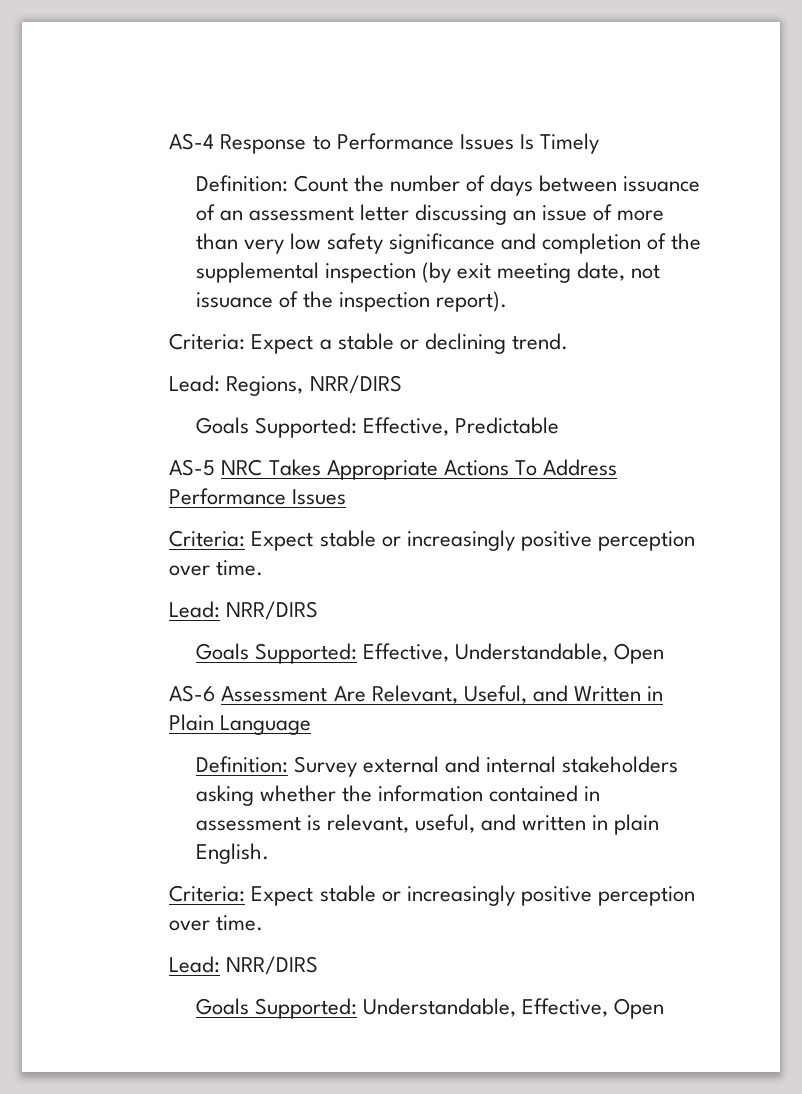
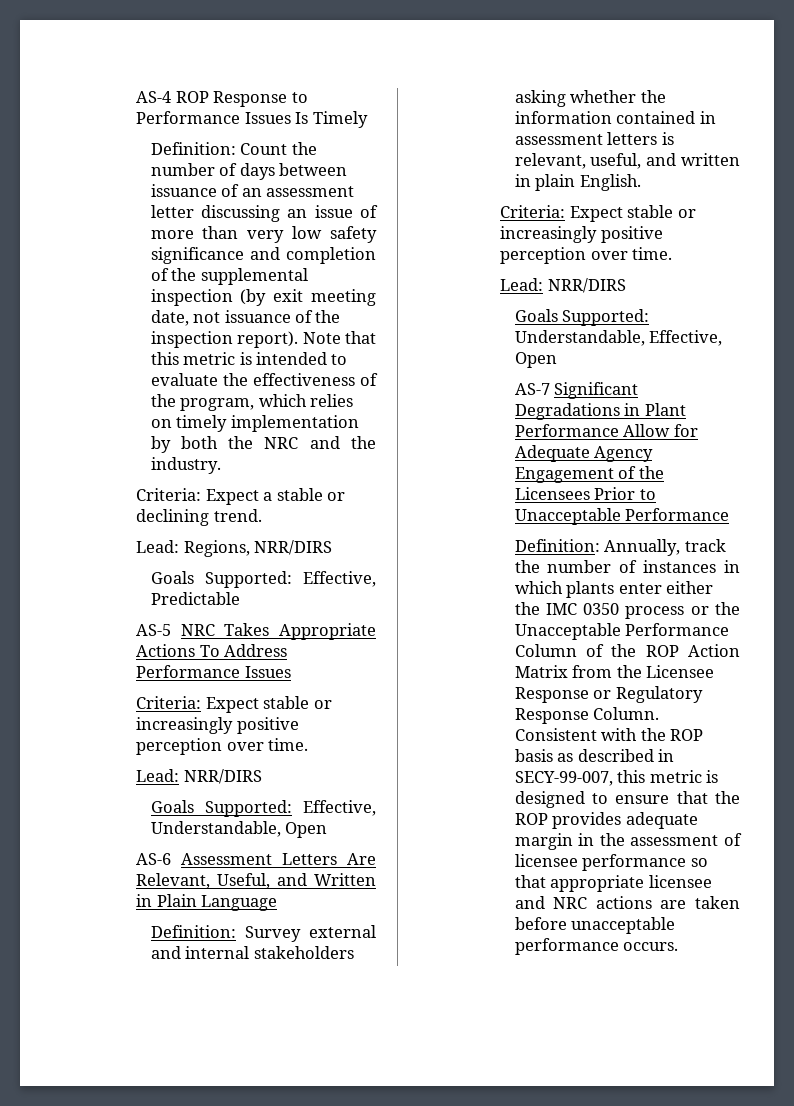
(215, 141) none -> [175,91,209,103] ROP
(507, 301) none -> [302,331,376,344] [150,352,348,365] [150,373,378,386] [150,394,353,411] [150,415,359,432] [150,436,377,453] [150,457,221,474] Note that this metric is intended to evaluate the effectiveness of the program, which relies on timely implementation by both the NRC and the industry.
(328, 694) none -> [282,853,338,865] Letters
(301, 823) none -> [607,132,658,145] letters
(664, 1008) none -> [514,382,639,399] [514,403,686,420] [514,424,698,437] [514,445,654,462] [514,466,664,483] [514,487,656,500] [514,508,730,525] [514,539,726,556] [514,560,740,573] [514,581,713,598] [514,602,740,619] [514,623,730,640] [514,644,740,657] [514,665,714,678] [514,686,703,703] [514,707,660,724] [514,728,703,741] [514,749,674,762] [514,770,718,786] [514,791,740,808] [514,812,698,829] [514,833,742,850] [514,854,708,871] [514,875,712,892] [514,896,740,909] [514,917,676,934] [514,938,679,955] // AS-7 Significant Degradations in Plant Performance Allow for Adequate Agency Engagement of the Licensees Prior to Unacceptable Performance // Definition: Annually, track the number of instances in which plants enter either the IMC 0350 process or the Unacceptable Performance Column of the ROP Action Matrix from the Licensee Response or Regulatory Response Column. Consistent with the ROP basis as described in SECY-99-007, this metric is designed to ensure that the ROP provides adequate margin in the assessment of licensee performance so that appropriate licensee and NRC actions are taken before unacceptable performance occurs.

